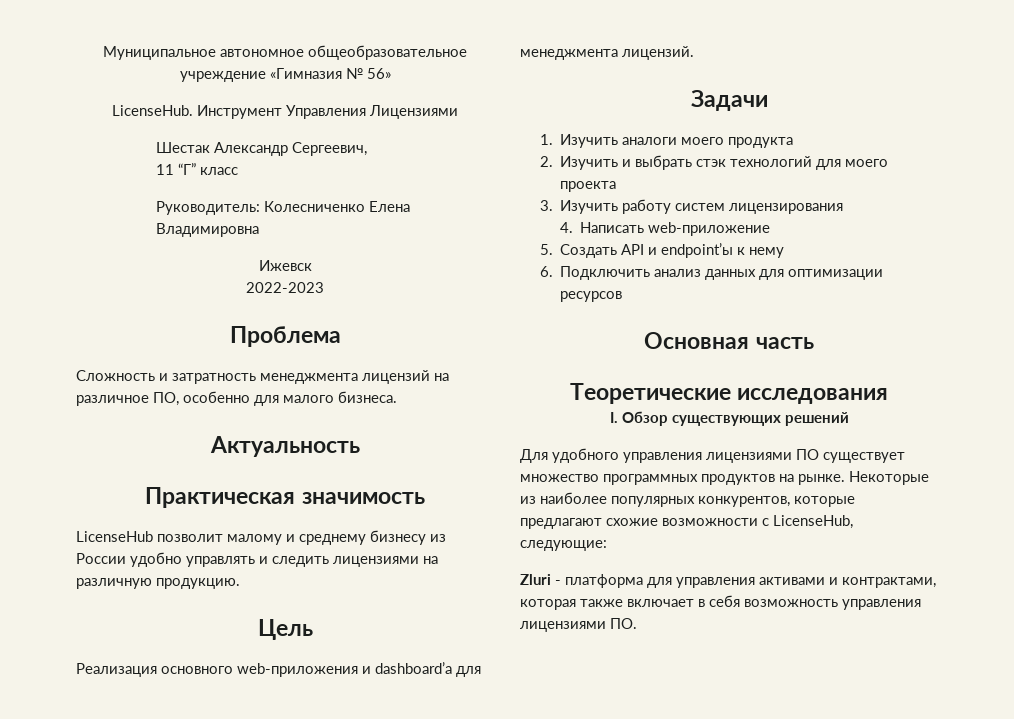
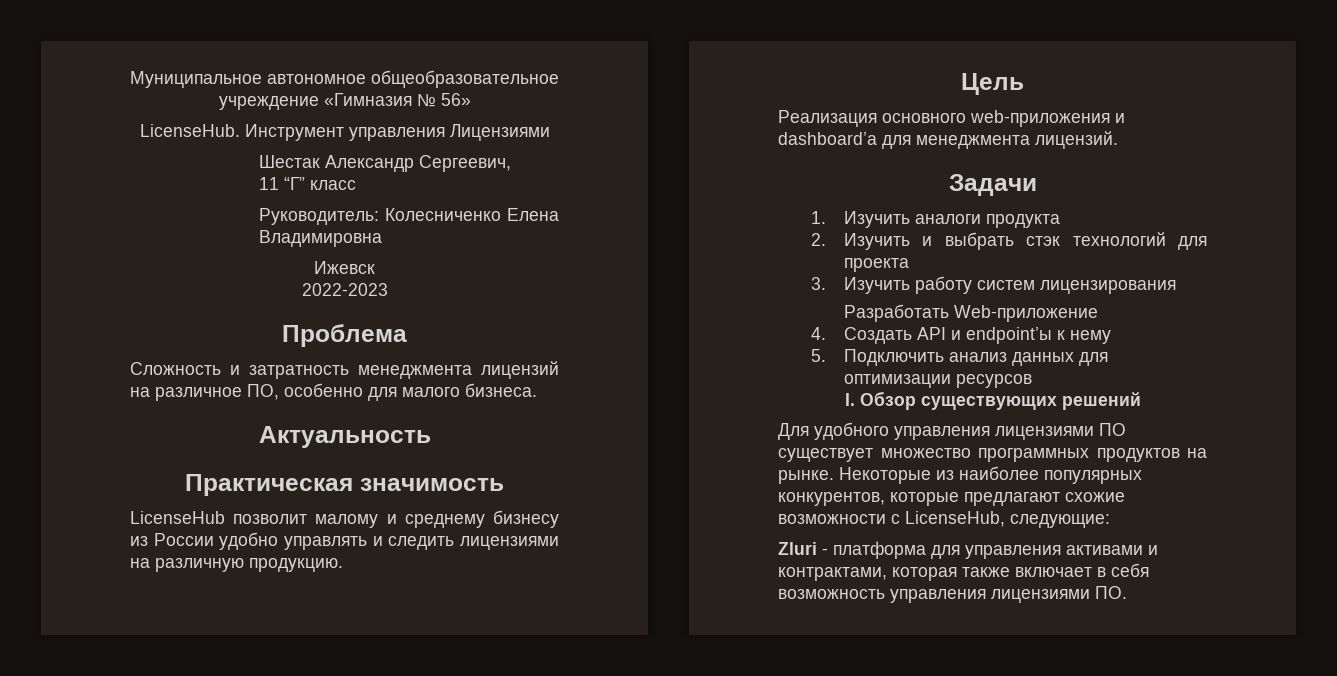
[286,105,366,119] Управления -> [348,127,445,141] управления
[681,137,725,145] моего -> (982, 219) none
[845,159,889,167] моего -> (1207, 243) none
[559,222,771,236] [539,244,553,255] 4. Написать web-приложение // 5. -> [844,304,1099,322] [811,327,827,340] Разработать Web-приложение // 4.
[539,266,553,277] 6. -> [811,349,827,362] 5.
[644,332,814,349] [569,383,889,404] // Основная часть // Теоретические исследования -> (1033, 381) none

